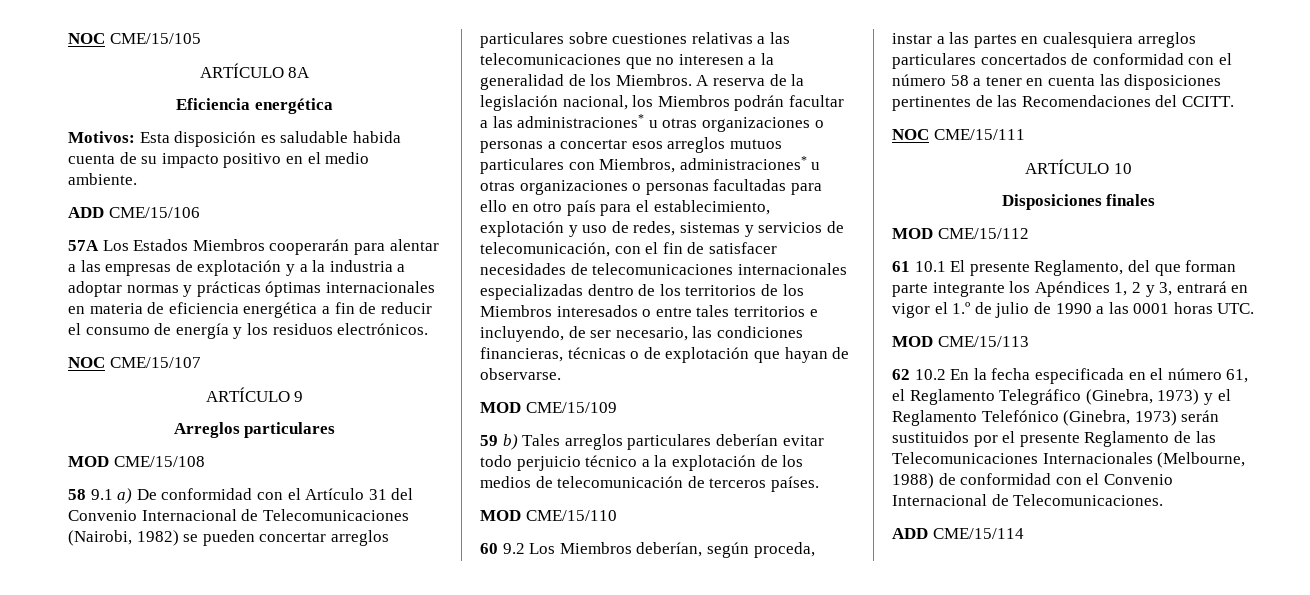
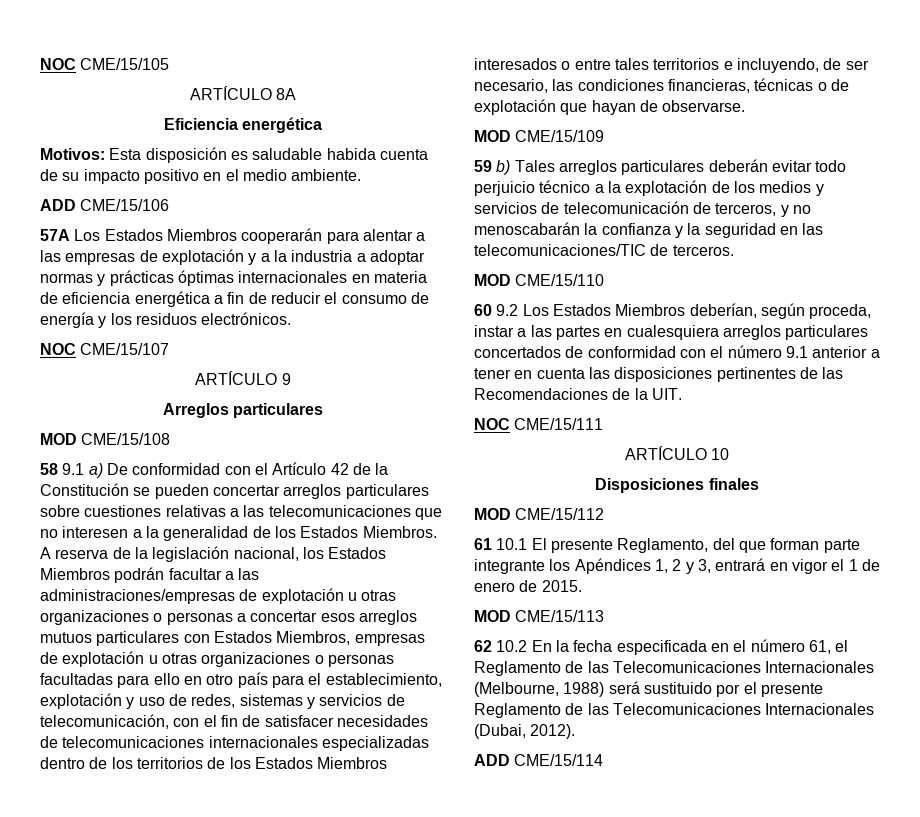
[368,488,414,500] [68,509,409,521] [68,530,179,546] 31 del Convenio Internacional de Telecomunicaciones (Nairobi, 1982) -> [330,463,389,475] [40,483,129,496] 42 de la Constitución
(612, 80) none -> [300,526,359,538] Estados
(654, 101) none -> [328,547,387,559] Estados
[517,114,645,128] administraciones* -> [40,588,344,604] administraciones/empresas de explotación
[599,156,807,173] Miembros, administraciones* -> [213,631,425,646] [40,651,145,667] Estados Miembros, empresas de explotación
(804, 290) none -> [254,757,313,769] Estados
[715,434,778,446] deberían -> [708,159,768,172] deberán
(531, 482) none -> [815,184,824,196] [474,202,537,214] y servicios
[709,476,819,492] terceros países. -> [715,203,811,217] [474,222,824,238] [474,244,734,256] terceros, y no menoscabarán la confianza y la seguridad en las telecomunicaciones/TIC de terceros.
(556, 548) none -> [552,304,611,316] Estados
[950,75,969,86] 58 -> [785,346,868,358] 9.1 anterior
[1155,95,1234,107] del CCITT. -> [612,388,682,400] de la UIT.
[952,302,1255,318] 1.º de julio de 1990 a las 0001 horas UTC. -> [848,559,880,571] [474,580,582,592] 1 de enero de 2015.
[999,389,1231,405] [892,410,1220,426] [892,431,969,443] Telegráfico (Ginebra, 1973) y el Reglamento Telefónico (Ginebra, 1973) serán sustituidos -> [565,661,875,673] [474,681,712,697] de las Telecomunicaciones Internacionales (Melbourne, 1988) será sustituido
[1157,452,1246,468] [892,473,1173,489] [892,494,1164,506] (Melbourne, 1988) de conformidad con el Convenio Internacional de Telecomunicaciones. -> [474,724,576,739] (Dubai, 2012).

